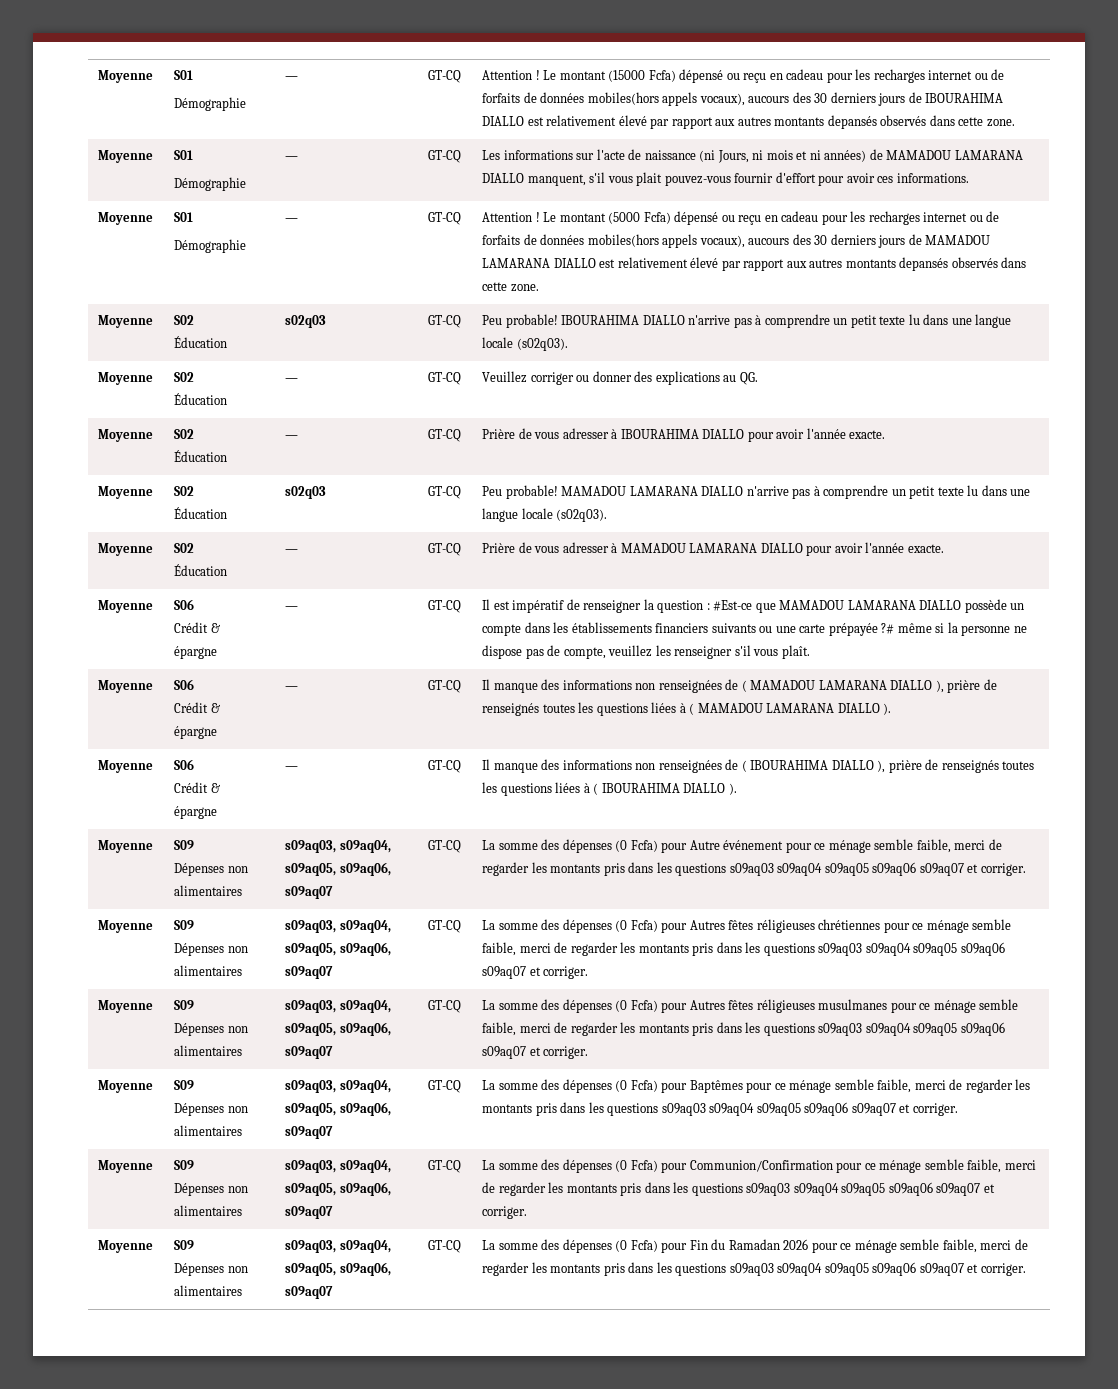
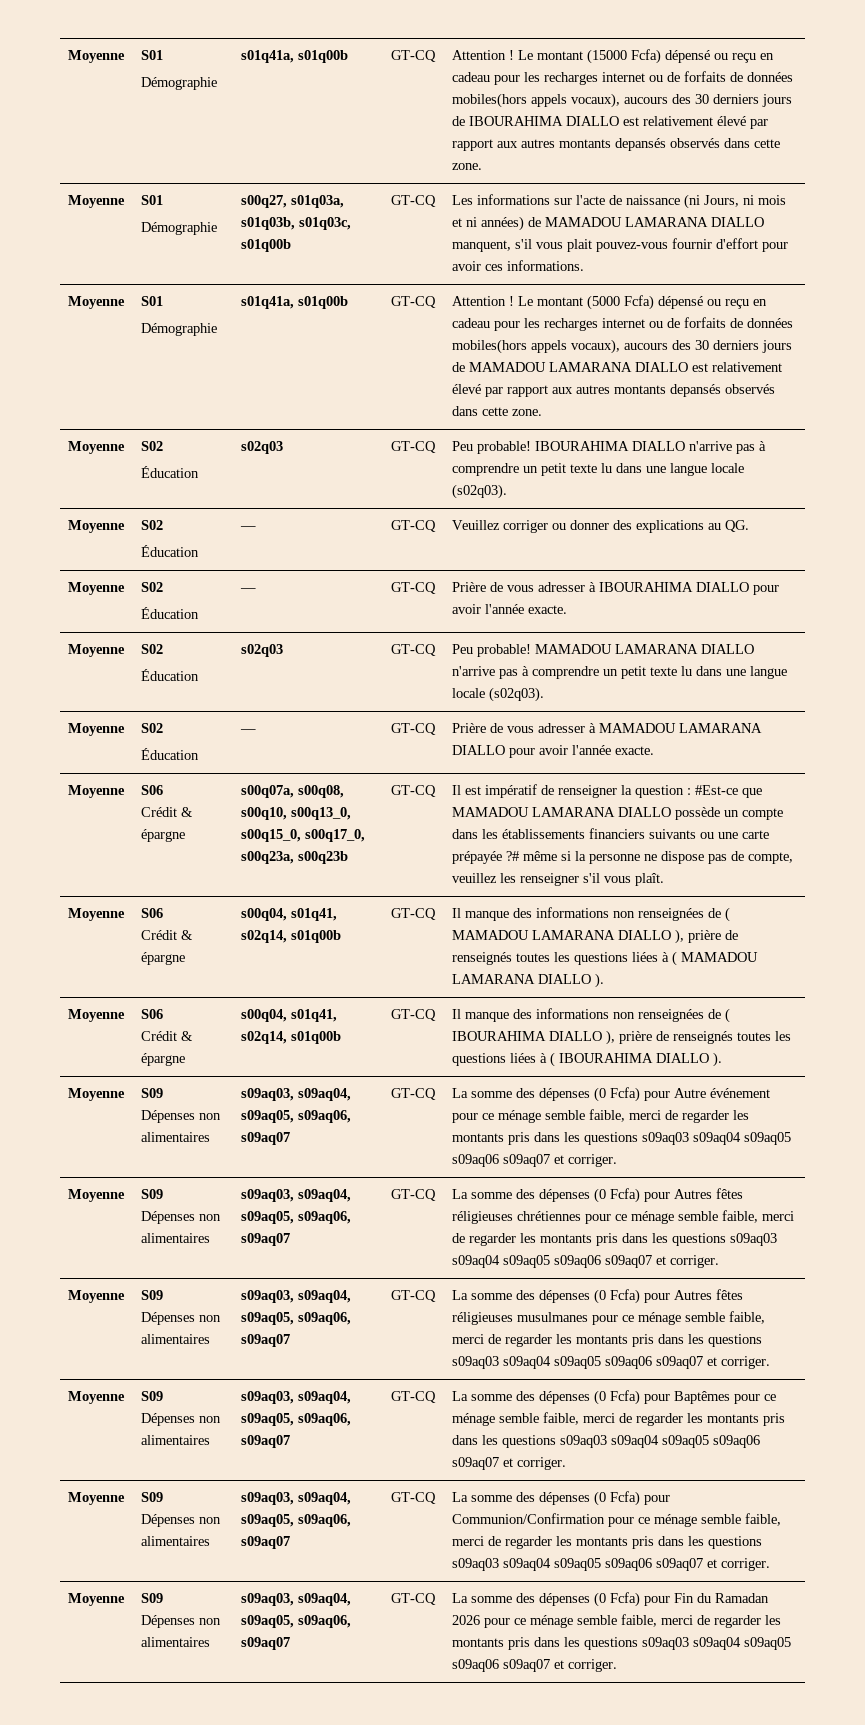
[98,70,154,83] [174,70,194,80] [174,97,247,111] [285,76,299,80] Moyenne | S01 // Démographie | — -> [68,50,126,63] [141,50,164,60] [141,77,218,90] [241,50,349,63] Moyenne | S01 // Démographie | s01q41a, s01q00b
[285,156,299,160] — -> [241,195,345,208] [241,217,352,230] [241,239,292,252] s00q27, s01q03a, s01q03b, s01q03c, s01q00b
[285,218,299,222] — -> [241,296,349,309] s01q41a, s01q00b
[285,606,299,610] — -> [241,785,345,798] [241,807,352,820] [241,829,366,842] [241,851,349,864] s00q07a, s00q08, s00q10, s00q13_0, s00q15_0, s00q17_0, s00q23a, s00q23b
[285,686,299,690] — -> [241,908,338,921] [241,930,342,943] s00q04, s01q41, s02q14, s01q00b
[285,766,299,770] — -> [241,1009,338,1022] [241,1031,342,1044] s00q04, s01q41, s02q14, s01q00b

